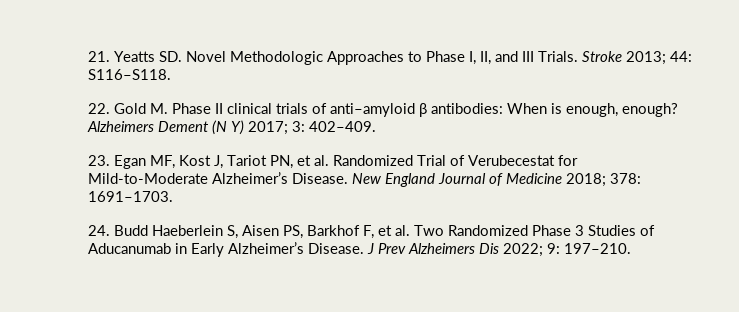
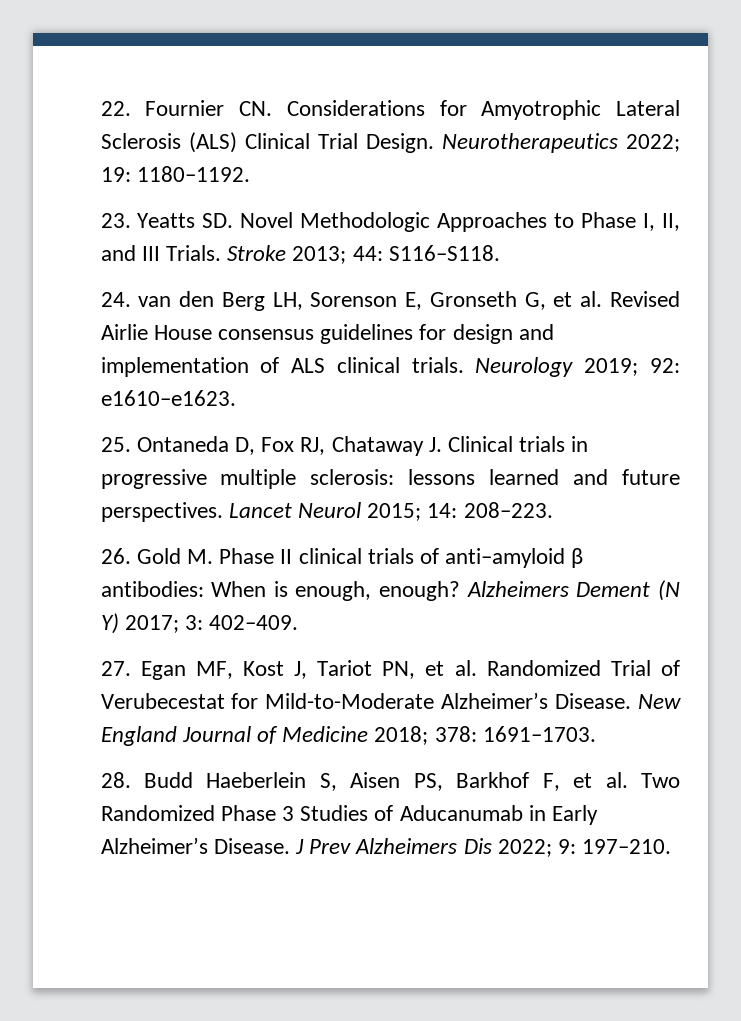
[88,51,111,62] 21. -> [100,100,680,120] [100,132,680,153] [100,166,250,182] [100,213,131,228] 22. Fournier CN. Considerations for Amyotrophic Lateral Sclerosis (ALS) Clinical Trial Design. Neurotherapeutics 2022; 19: 1180–1192. // 23.
[88,103,111,114] 22. -> [100,291,680,311] [100,324,554,344] [100,357,680,377] [100,390,236,406] [100,436,589,456] [100,469,680,489] [100,502,553,522] [100,548,131,564] 24. van den Berg LH, Sorenson E, Gronseth G, et al. Revised Airlie House consensus guidelines for design and implementation of ALS clinical trials. Neurology 2019; 92: e1610–e1623. // 25. Ontaneda D, Fox RJ, Chataway J. Clinical trials in progressive multiple sclerosis: lessons learned and future perspectives. Lancet Neurol 2015; 14: 208–223. // 26.
[88,155,111,166] 23. -> [100,661,131,676] 27.
[88,225,111,236] 24. -> [100,772,131,788] 28.

